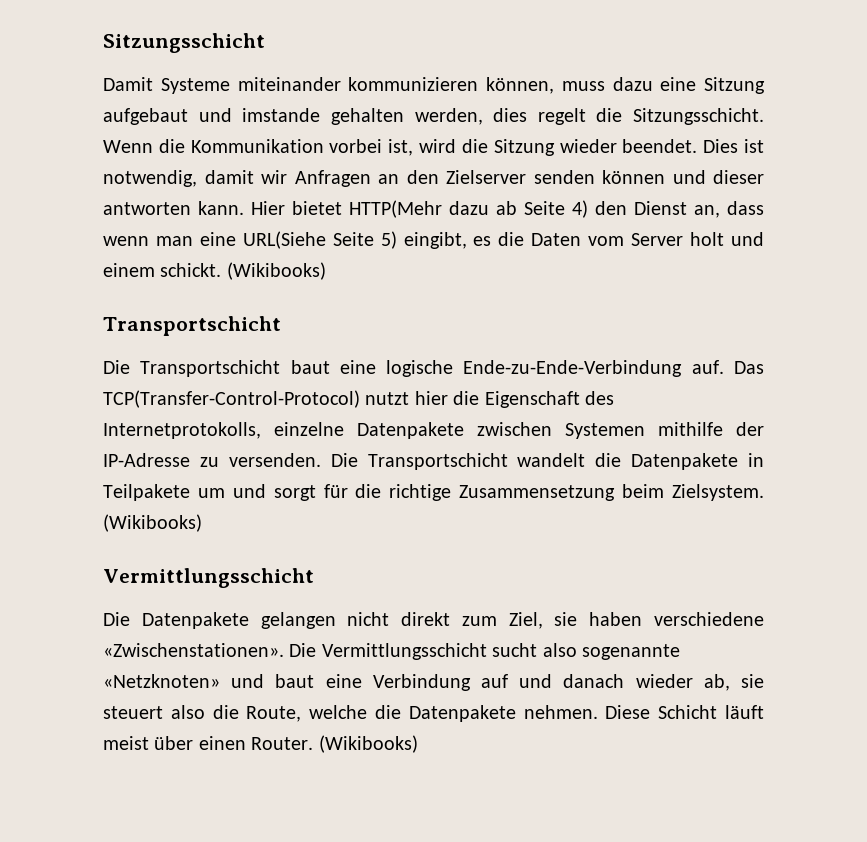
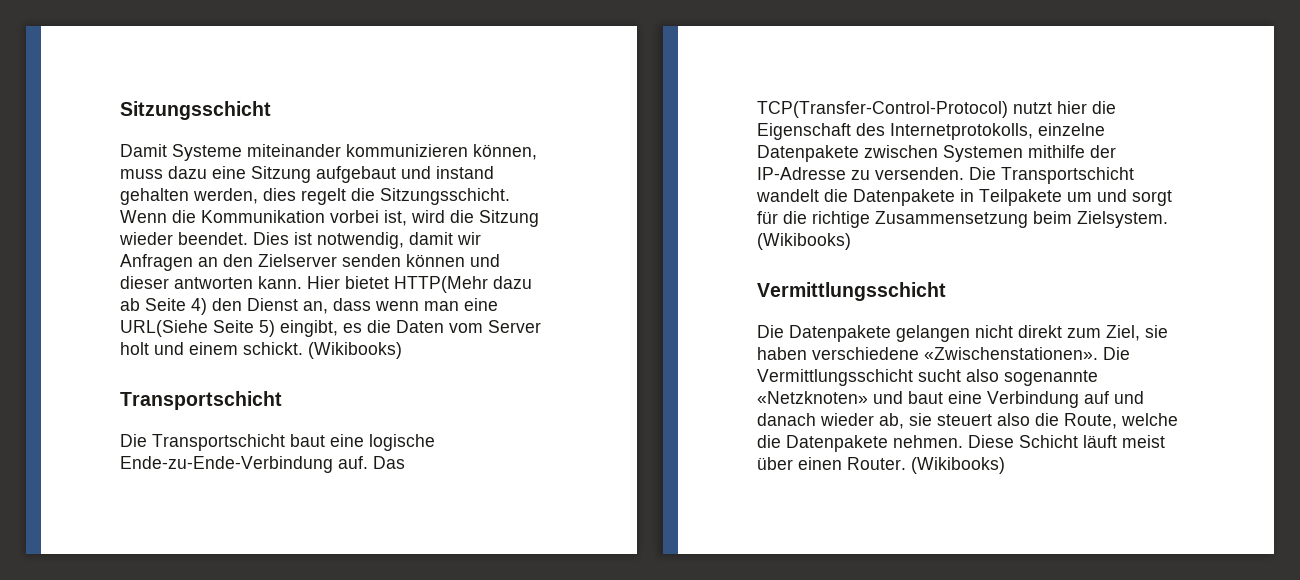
[242,108,321,122] imstande -> [436,166,494,179] instand

